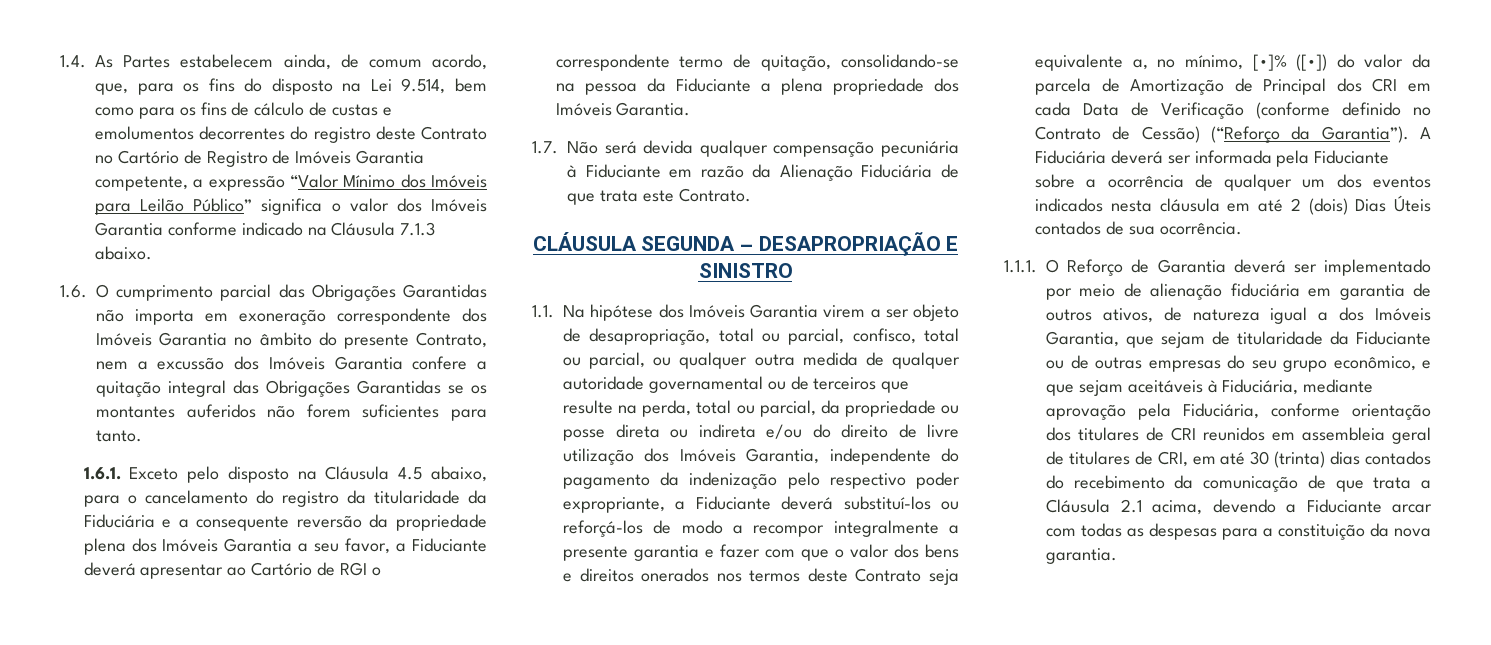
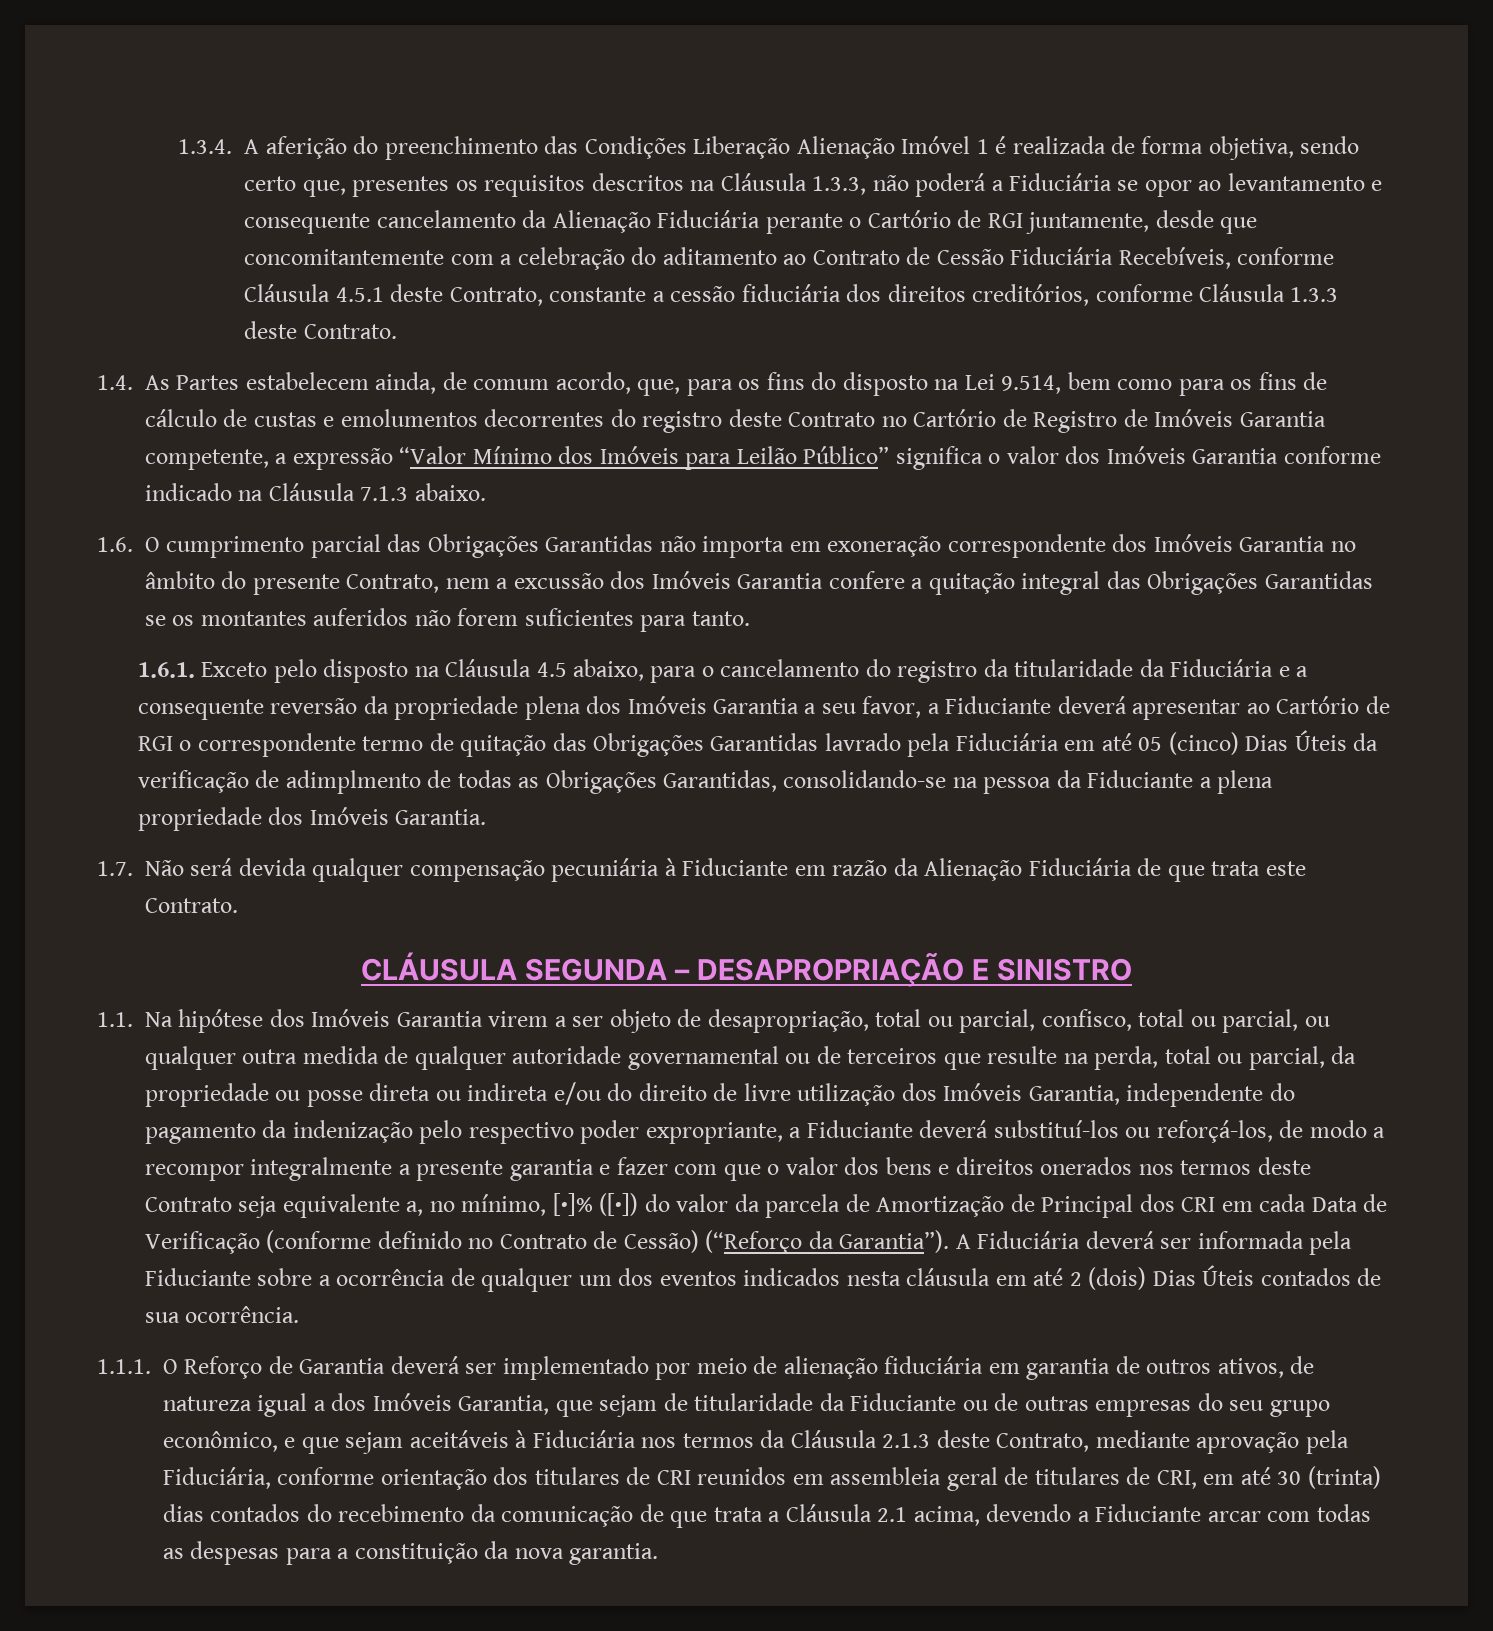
(60, 61) none -> [178,136,1360,160] [244,173,1383,197] [244,210,1258,234] [244,247,1335,270] [244,284,1339,306] [244,321,397,339] 1.3.4. A aferição do preenchimento das Condições Liberação Alienação Imóvel 1 é realizada de forma objetiva, sendo certo que, presentes os requisitos descritos na Cláusula 1.3.3, não poderá a Fiduciária se opor ao levantamento e consequente cancelamento da Alienação Fiduciária perante o Cartório de RGI juntamente, desde que concomitantemente com a celebração do aditamento ao Contrato de Cessão Fiduciária Recebíveis, conforme Cláusula 4.5.1 deste Contrato, constante a cessão fiduciária dos direitos creditórios, conforme Cláusula 1.3.3 deste Contrato. //
[761,55,832,71] quitação, -> [460,730,1379,757] [137,770,777,794] quitação das Obrigações Garantidas lavrado pela Fiduciária em até 05 (cinco) Dias Úteis da verificação de adimplmento de todas as Obrigações Garantidas,
[563,520,643,537] reforçá-los -> [1156,1120,1273,1143] reforçá-los,
[1222,379,1299,395] Fiduciária, -> [532,1430,1090,1452] Fiduciária nos termos da Cláusula 2.1.3 deste Contrato,

